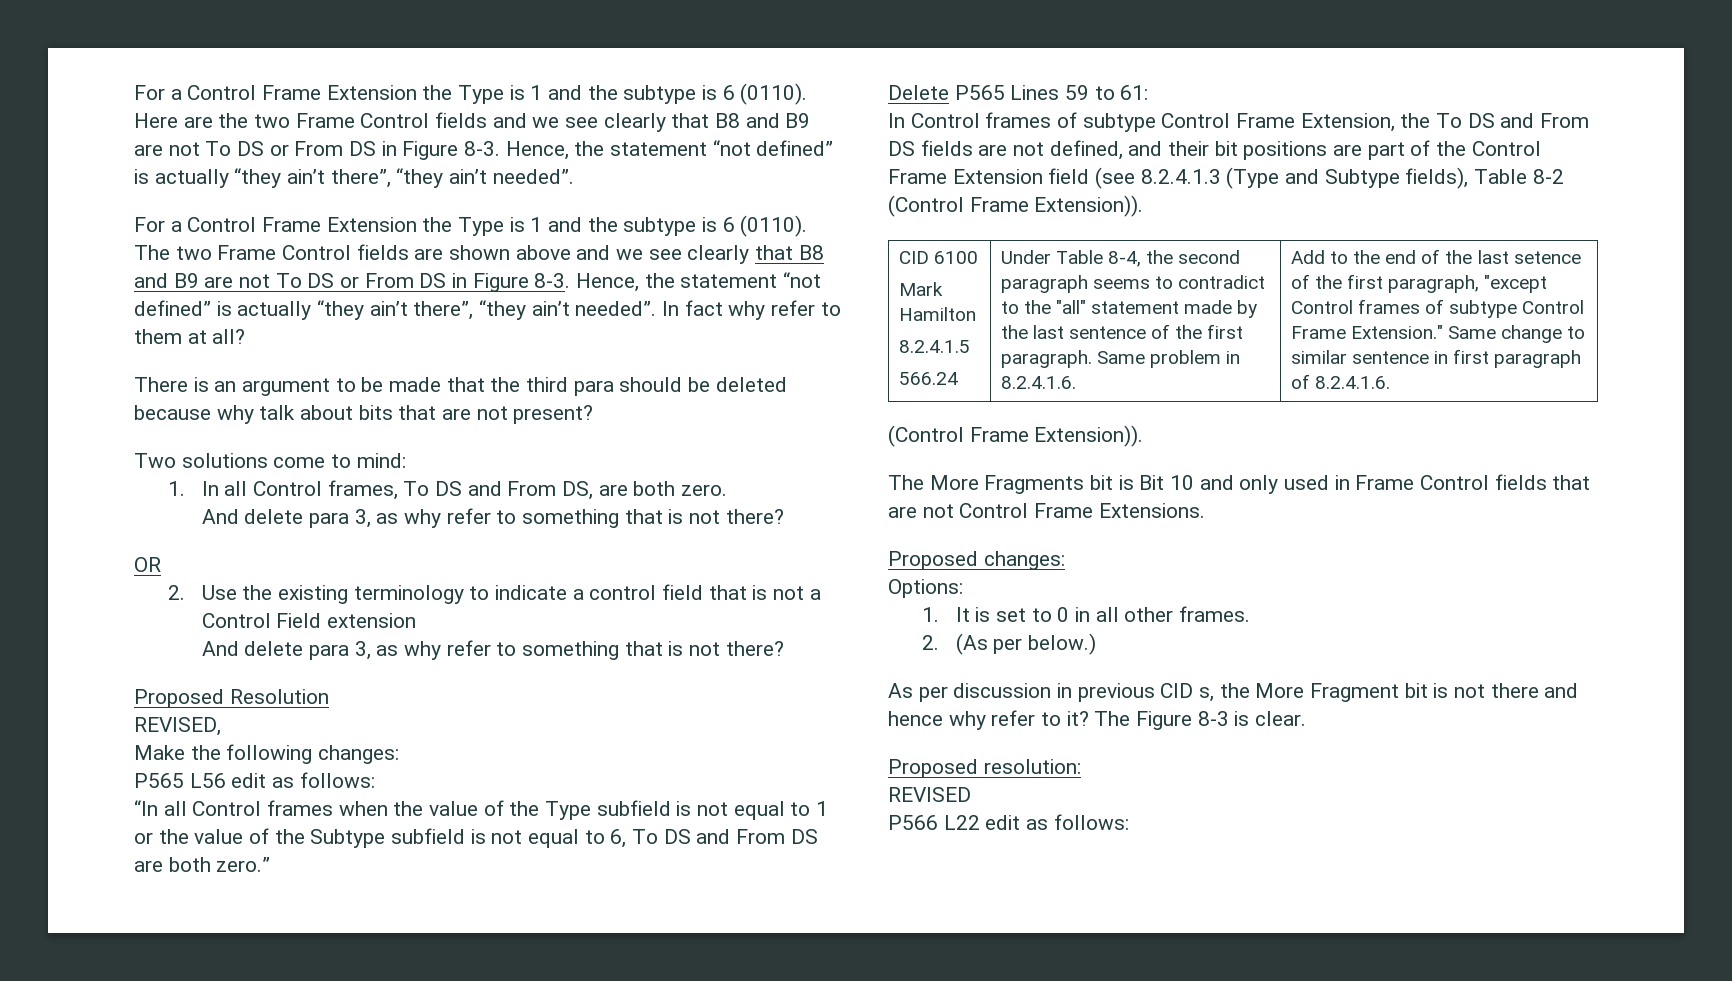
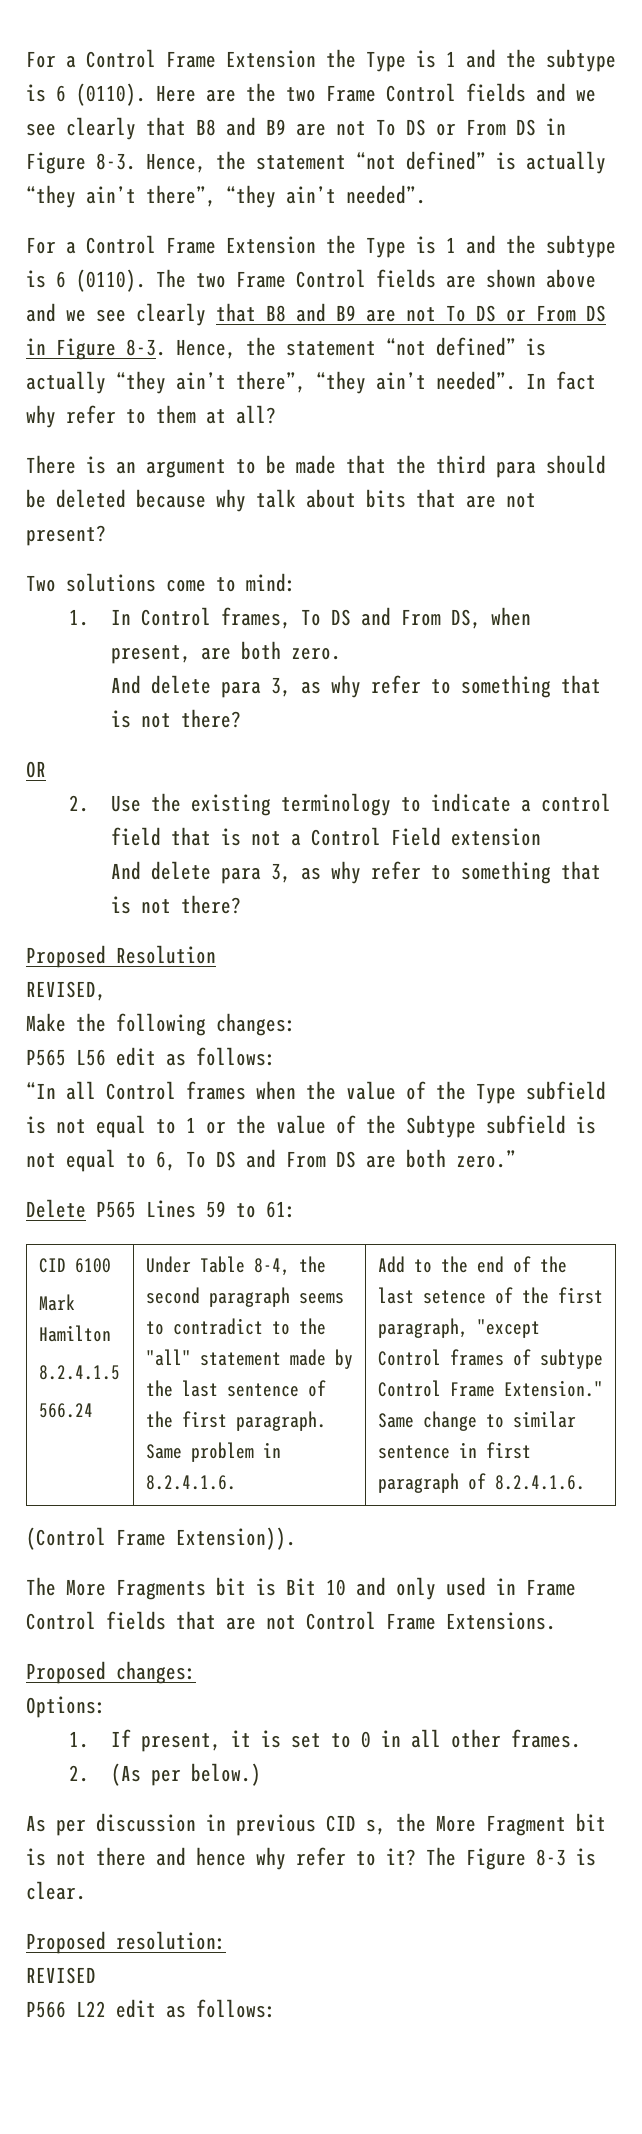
[224,481,248,496] all -> (131, 617) none
(593, 490) none -> [490,607,531,626] [110,645,191,664] when present,
[888,112,1590,132] [888,140,1541,160] [888,167,1564,189] [888,195,1144,217] // In Control frames of subtype Control Frame Extension, the To DS and From DS fields are not defined, and their bit positions are part of the Control Frame Extension field (see 8.2.4.1.3 (Type and Subtype fields), Table 8-2 (Control Frame Extension)). -> (296, 1209) none
[955,607,970,622] It -> [110,1729,251,1752] If present, it

